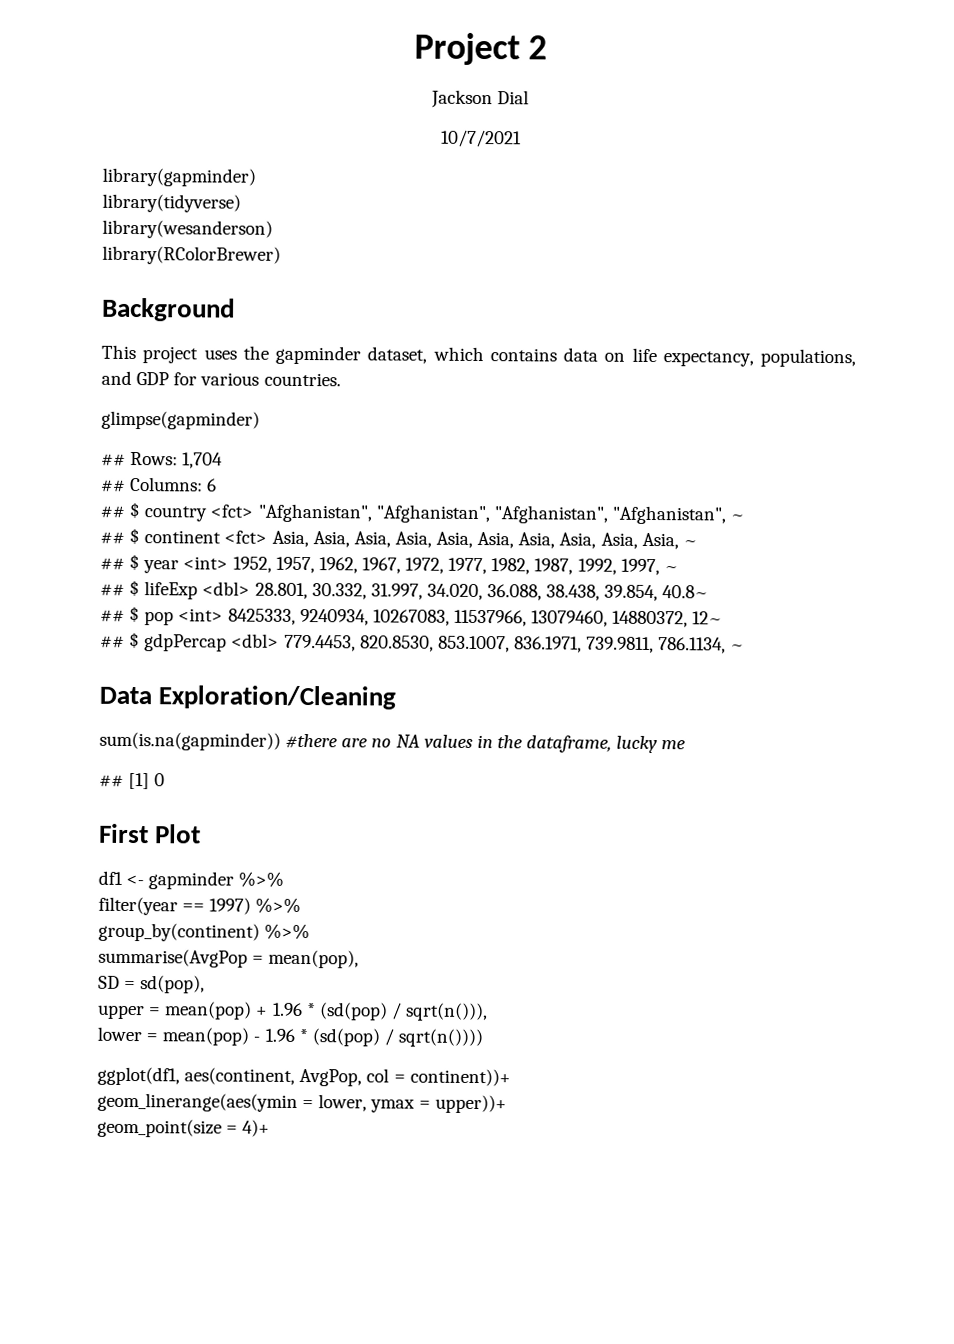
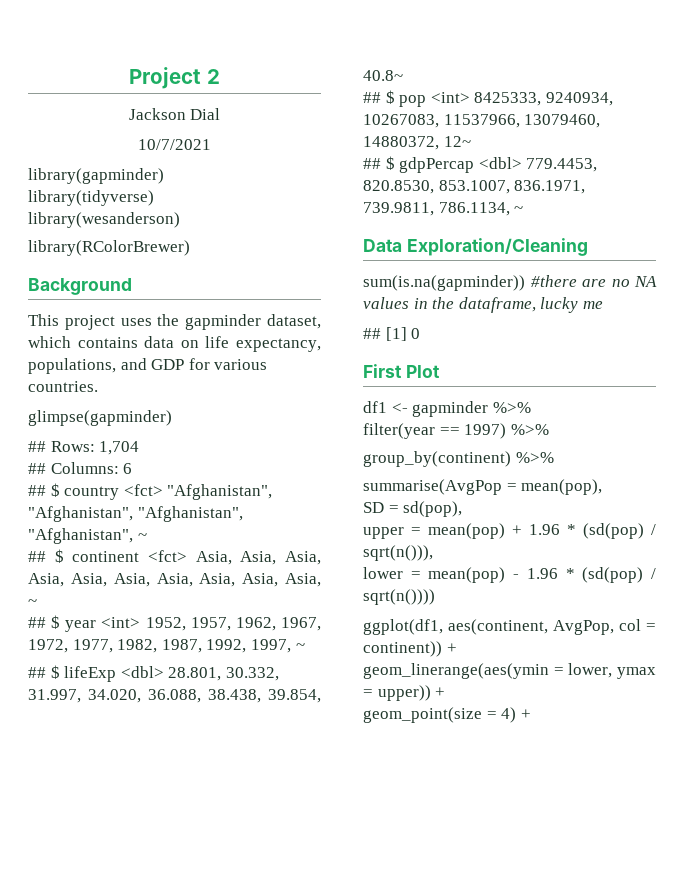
[409,1068,511,1087] continent))+ -> [363,641,457,657] continent)) +
[434,1094,507,1114] upper))+ -> [377,685,446,701] upper)) +
[242,1119,271,1137] 4)+ -> [501,707,531,723] 4) +

